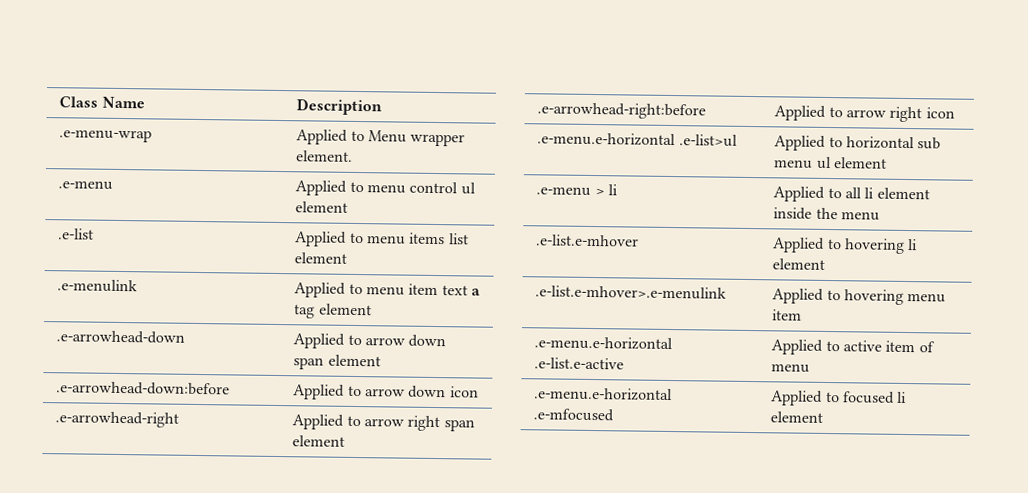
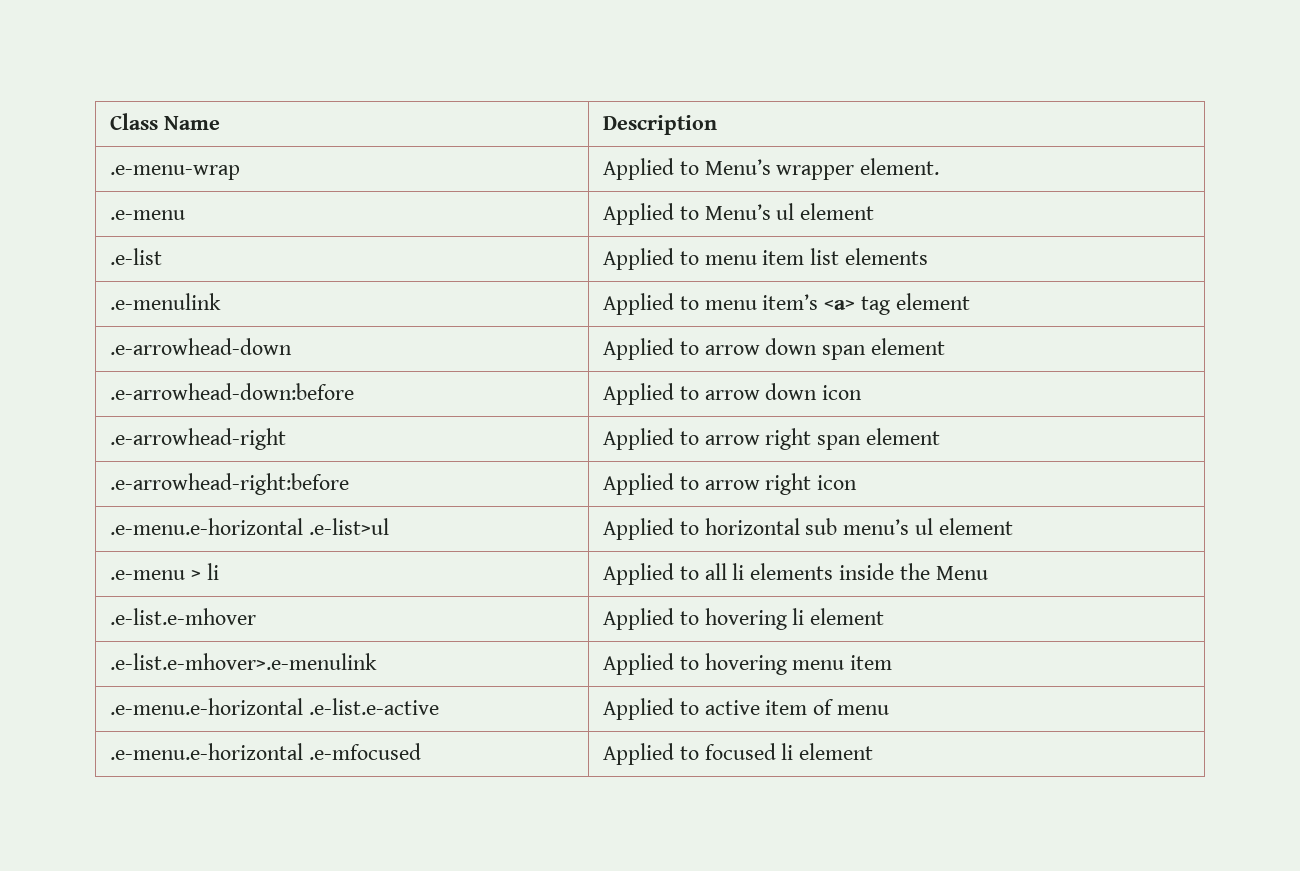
[368,130,408,143] Menu -> [704,159,771,175] Menu’s
[367,181,459,194] menu control -> [704,204,771,220] Menu’s
[409,232,469,245] [294,252,348,264] items list element -> [762,248,928,265] item list elements
[408,283,482,296] item text a -> [762,294,856,310] item’s <a>
[774,159,814,169] menu -> [843,519,910,535] menu’s
[876,187,930,200] element -> [750,563,834,580] elements
[841,211,881,221] menu -> [935,566,988,580] Menu

